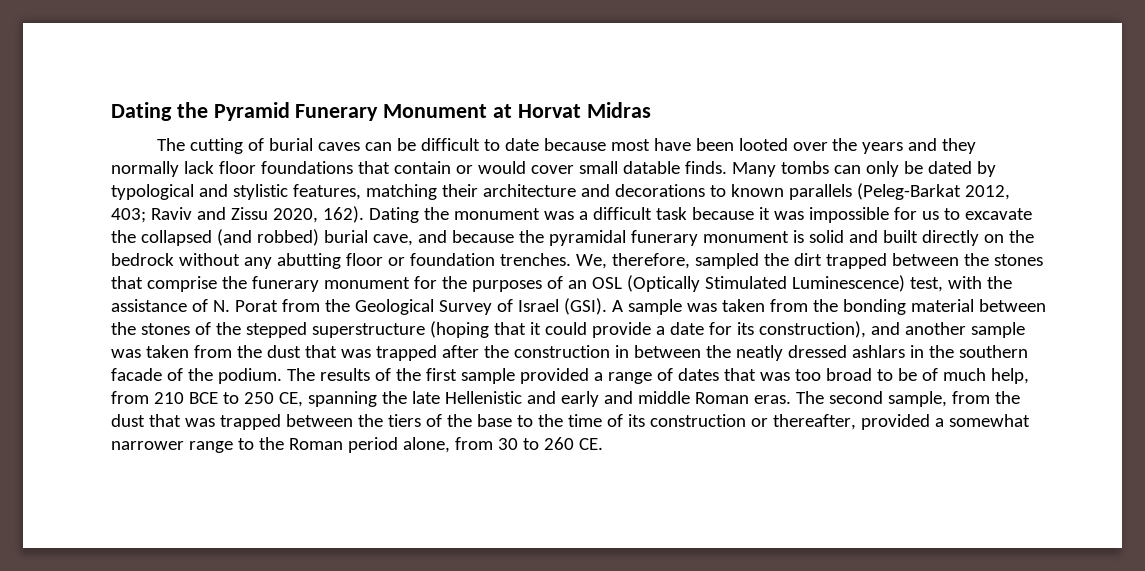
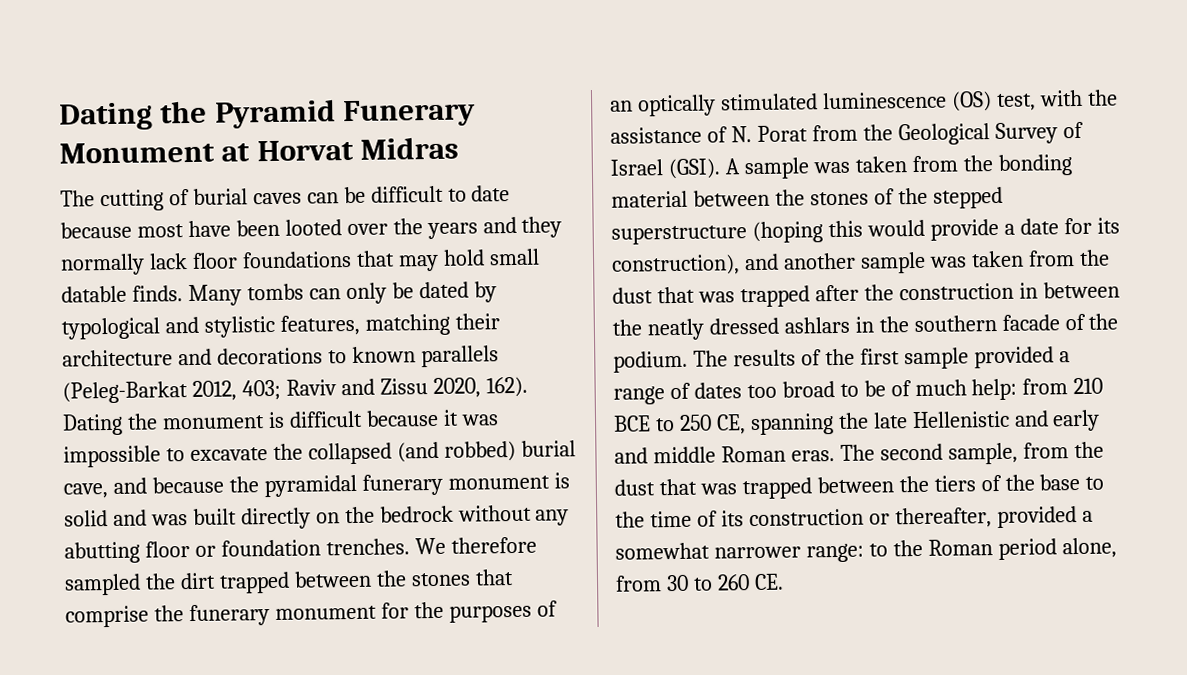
[393,161,574,174] contain or would cover -> [397,249,485,272] may hold
[543,207,687,220] was a difficult task -> [267,410,363,429] is difficult
[893,207,939,220] for us -> (161, 456) none
(878, 236) none -> [150,514,188,526] was
[575,253,690,269] We, therefore, -> [414,536,537,555] We therefore
[591,275,905,292] OSL (Optically Stimulated Luminescence) -> [637,91,992,117] optically stimulated luminescence (OS)
[493,322,587,335] that it could -> [827,219,925,238] this would
[723,368,790,381] that was -> (742, 390) none
[990,368,1029,384] help, -> [971,378,1018,401] help:
[188,441,233,453] range -> [805,543,864,563] range:

